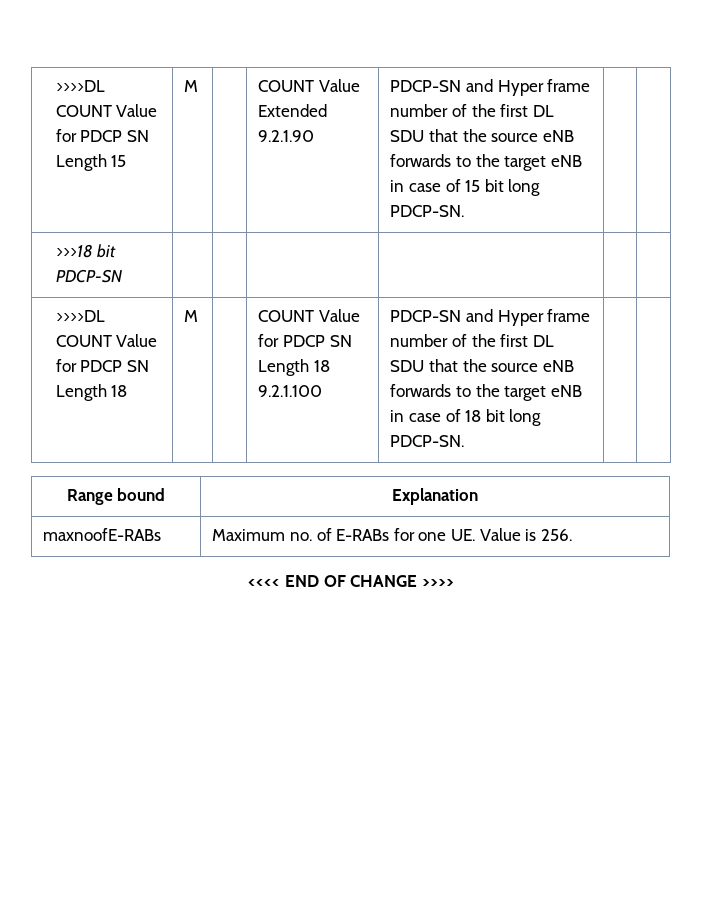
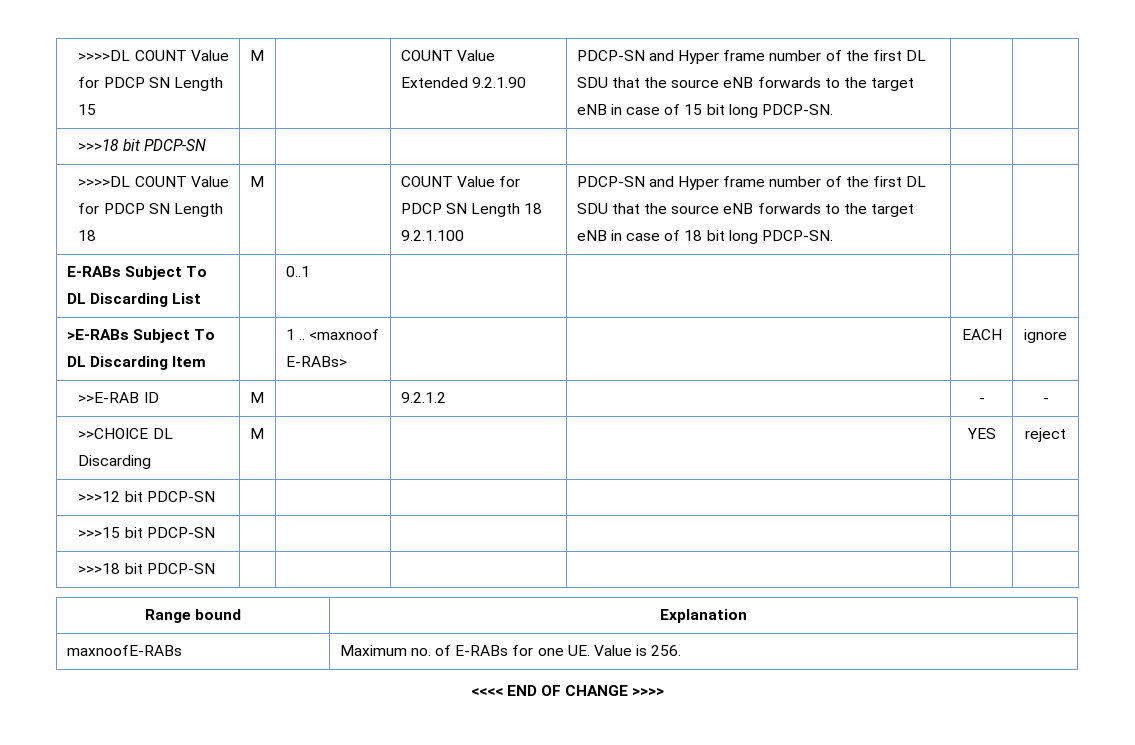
(465, 441) none -> [66,266,207,280] [66,293,201,307] [285,266,310,277] [66,329,215,343] [66,356,206,370] [285,329,379,340] [285,356,347,367] [961,329,1002,340] [1024,329,1067,343] [78,392,159,403] [249,392,264,403] [400,392,446,403] [978,398,985,403] [1042,398,1049,403] [78,428,173,439] [78,455,152,469] [249,428,264,439] [966,428,996,439] [1025,428,1066,442] [78,491,215,502] [78,527,215,538] [78,563,215,574] // E-RABs Subject To DL Discarding List | | 0..1 | | | | // >E-RABs Subject To DL Discarding Item | | 1 .. <maxnoof E-RABs> | | | EACH | ignore // >>E-RAB ID | M | | 9.2.1.2 | | - | - // >>CHOICE DL Discarding | M | | | | YES | reject // >>>12 bit PDCP-SN | | | | | | // >>>15 bit PDCP-SN | | | | | | // >>>18 bit PDCP-SN | | | | | |

